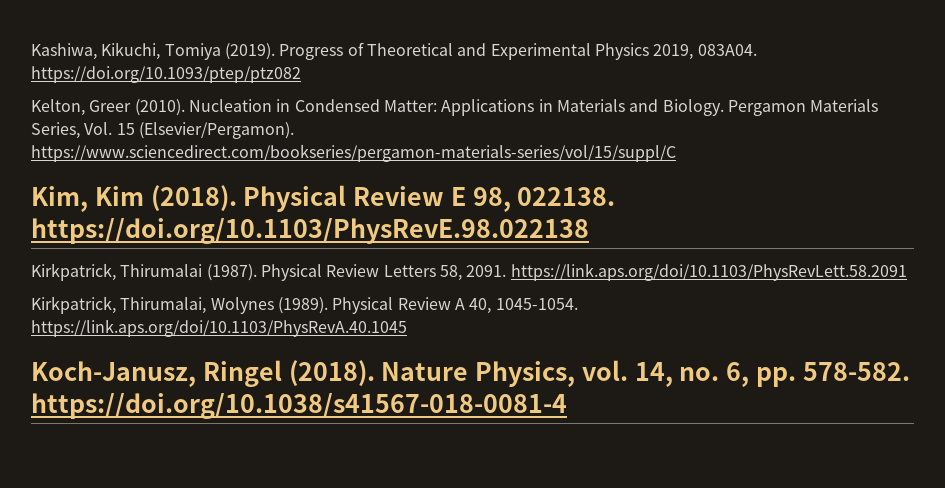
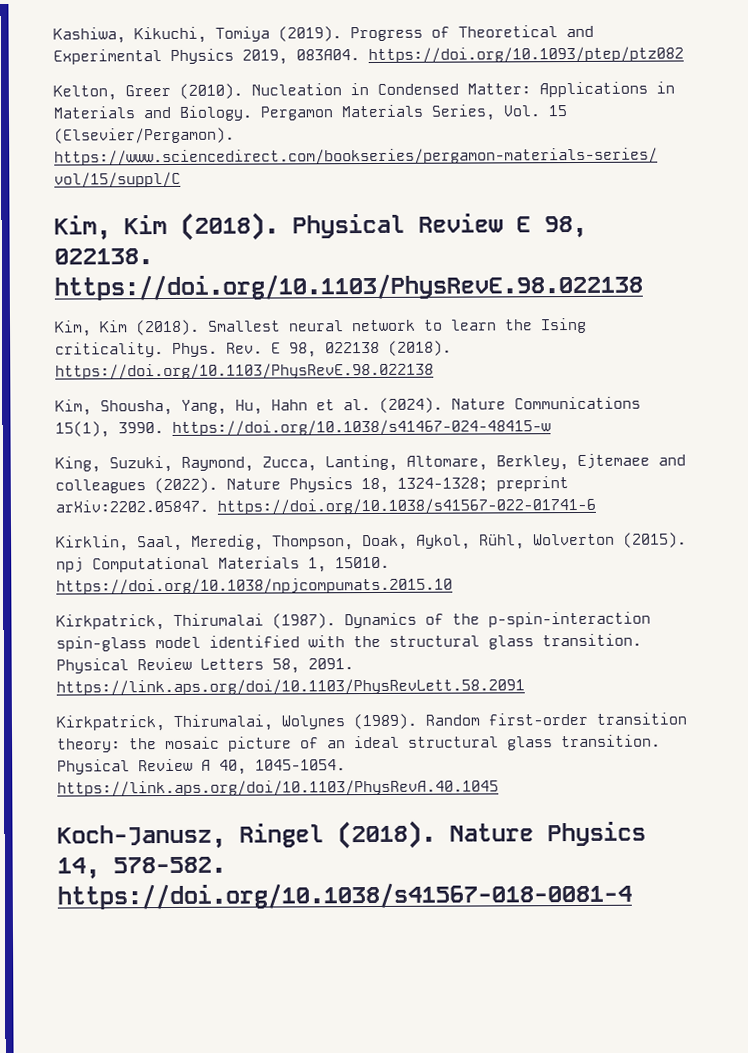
[31,263,257,281] Kirkpatrick, Thirumalai (1987). -> [54,317,587,337] [55,340,452,358] [55,362,434,380] [55,396,641,416] [55,419,551,438] [55,453,686,473] [55,476,569,494] [55,497,596,515] [56,532,687,552] [56,556,390,573] [56,577,453,595] [56,611,651,631] [56,633,642,652] Kim, Kim (2018). Smallest neural network to learn the Ising criticality. Phys. Rev. E 98, 022138 (2018). https://doi.org/10.1103/PhysRevE.98.022138 // Kim, Shousha, Yang, Hu, Hahn et al. (2024). Nature Communications 15(1), 3990. https://doi.org/10.1038/s41467-024-48415-w // King, Suzuki, Raymond, Zucca, Lanting, Altomare, Berkley, Ejtemaee and colleagues (2022). Nature Physics 18, 1324-1328; preprint arXiv:2202.05847. https://doi.org/10.1038/s41567-022-01741-6 // Kirklin, Saal, Meredig, Thompson, Doak, Aykol, Rühl, Wolverton (2015). npj Computational Materials 1, 15010. https://doi.org/10.1038/npjcompumats.2015.10 // Kirkpatrick, Thirumalai (1987). Dynamics of the p-spin-interaction spin-glass model identified with the structural glass transition.
(328, 305) none -> [425,712,687,726] [57,734,661,753] Random first-order transition theory: the mosaic picture of an ideal structural glass transition.
[475,360,796,387] Physics, vol. 14, no. 6, pp. -> [547,821,646,847] [57,857,100,880] Physics 14,

